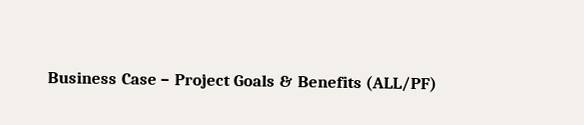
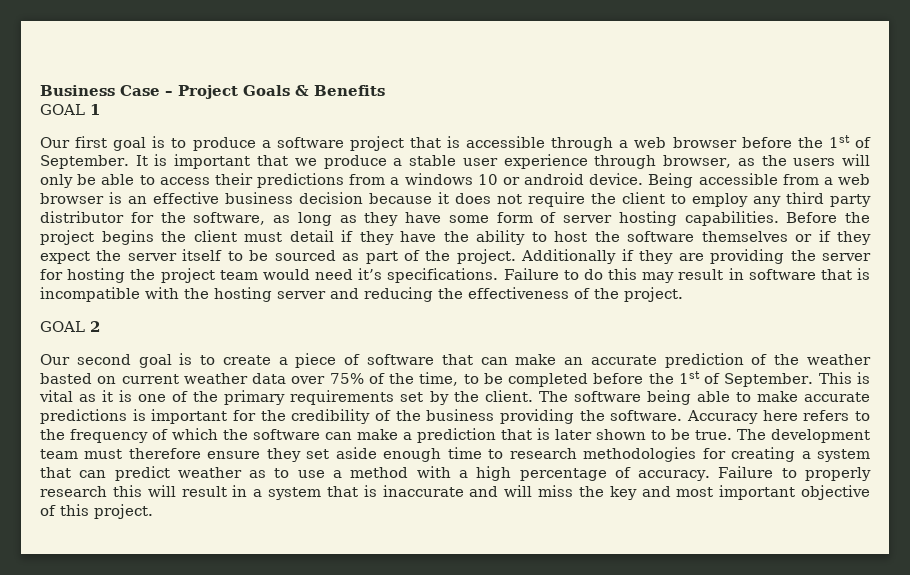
[365,75,438,93] (ALL/PF) -> [40,104,100,115] [40,135,871,151] [40,154,870,169] [40,173,870,188] [40,192,871,207] [40,211,870,226] [40,230,871,245] [40,249,872,264] [40,268,870,283] [40,287,683,302] [40,321,100,332] [40,353,872,368] [40,371,871,387] [39,390,870,405] [40,409,870,424] [40,428,870,443] [40,447,870,462] [40,466,871,481] [40,485,871,500] [40,504,153,519] // GOAL 1 // Our first goal is to produce a software project that is accessible through a web browser before the 1st of September. It is important that we produce a stable user experience through browser, as the users will only be able to access their predictions from a windows 10 or android device. Being accessible from a web browser is an effective business decision because it does not require the client to employ any third party distributor for the software, as long as they have some form of server hosting capabilities. Before the project begins the client must detail if they have the ability to host the software themselves or if they expect the server itself to be sourced as part of the project. Additionally if they are providing the server for hosting the project team would need it’s specifications. Failure to do this may result in software that is incompatible with the hosting server and reducing the effectiveness of the project. // GOAL 2 // Our second goal is to create a piece of software that can make an accurate prediction of the weather basted on current weather data over 75% of the time, to be completed before the 1st of September. This is vital as it is one of the primary requirements set by the client. The software being able to make accurate predictions is important for the credibility of the business providing the software. Accuracy here refers to the frequency of which the software can make a prediction that is later shown to be true. The development team must therefore ensure they set aside enough time to research methodologies for creating a system that can predict weather as to use a method with a high percentage of accuracy. Failure to properly research this will result in a system that is inaccurate and will miss the key and most important objective of this project.

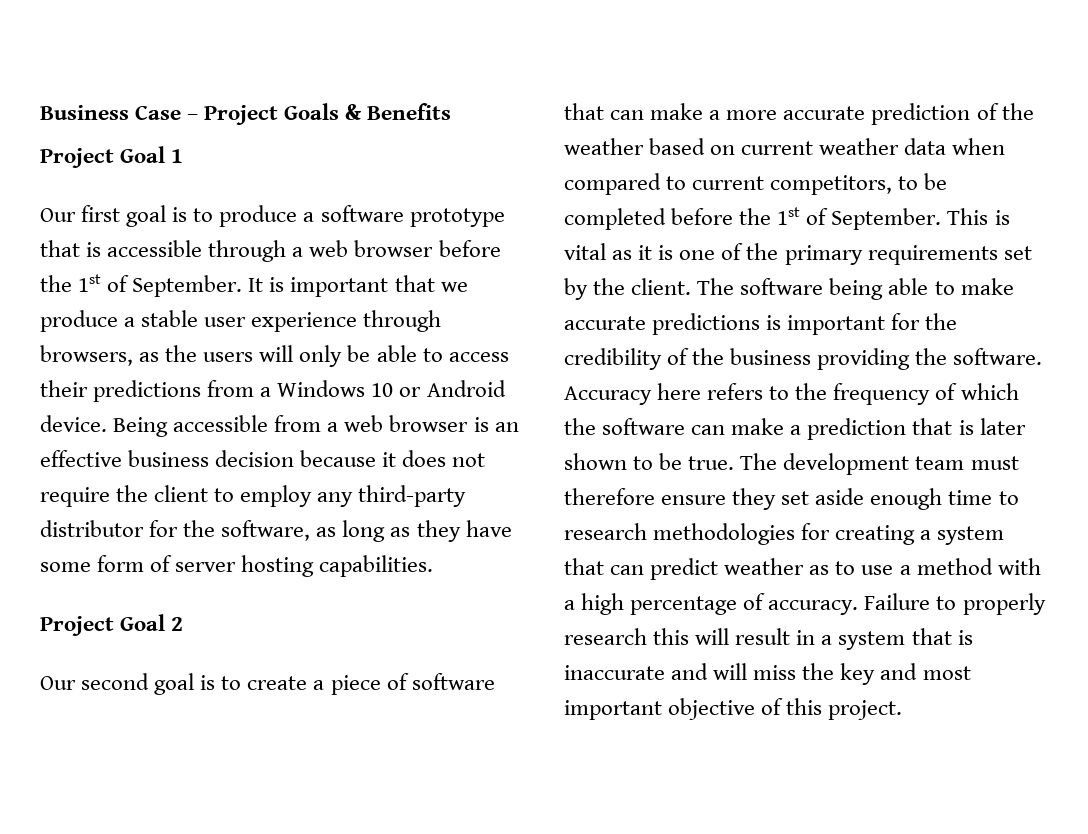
[40,104,85,115] GOAL -> [40,146,166,168] Project Goal
[349,136,404,151] project -> [409,208,505,227] prototype
[663,155,732,168] browser, -> [40,345,133,366] browsers,
[404,173,473,185] windows -> [277,380,366,397] Windows
[524,173,585,185] android -> [426,380,506,397] Android
[786,192,871,207] third party -> [358,485,467,507] third-party
[786,212,870,223] [40,230,871,245] [40,249,872,264] [40,268,870,283] [40,287,683,302] [40,321,85,332] Before the project begins the client must detail if they have the ability to host the software themselves or if they expect the server itself to be sourced as part of the project. Additionally if they are providing the server for hosting the project team would need it’s specifications. Failure to do this may result in software that is incompatible with the hosting server and reducing the effectiveness of the project. // GOAL -> [40,614,166,636] // Project Goal
[564,357,584,365] an -> [709,110,778,120] a more
[40,373,92,384] basted -> [649,138,706,155] based
[291,372,459,386] over 75% of the time, -> [952,138,1006,155] [564,173,893,195] when compared to current competitors,

